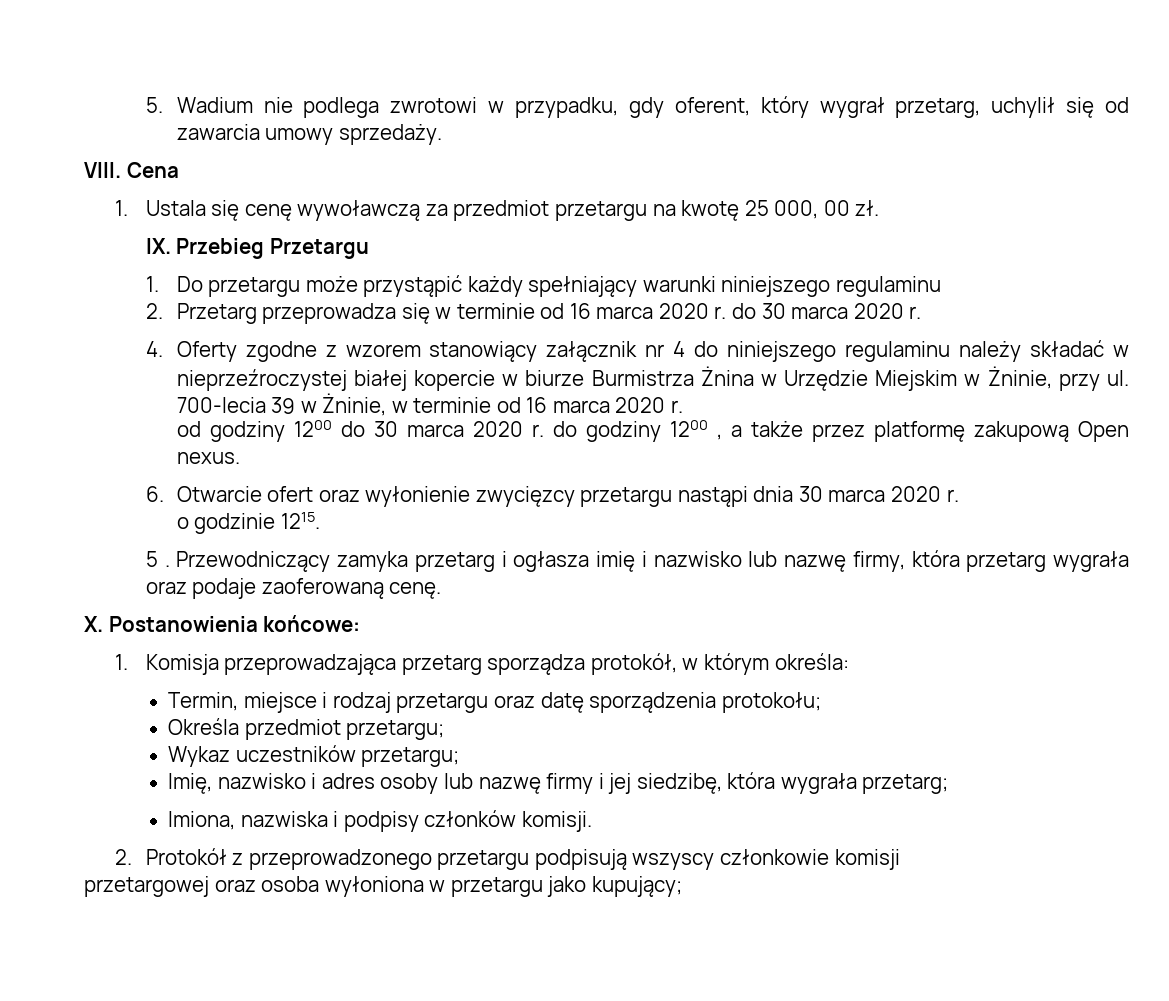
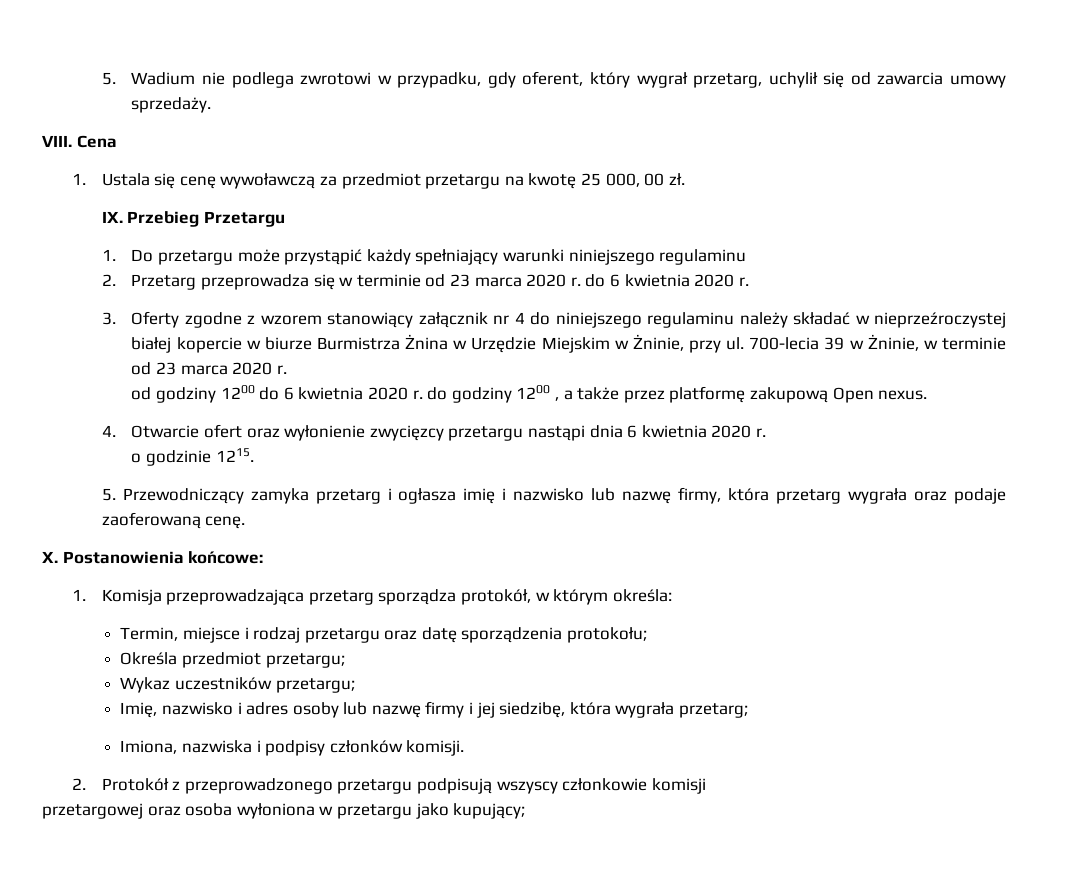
[569,303,922,319] [145,341,163,357] 16 marca 2020 r. do 30 marca 2020 r. // 4. -> [450,274,749,287] [101,312,116,325] 23 marca 2020 r. do 6 kwietnia 2020 r. // 3.
[526,397,548,413] 16 -> [156,362,177,375] 23
[373,421,464,437] 30 marca -> [283,387,364,400] 6 kwietnia
[145,486,164,502] 6. -> [101,425,116,437] 4.
[798,486,886,502] 30 marca -> [627,425,707,438] 6 kwietnia
[145,551,170,567] 5 . -> [101,488,116,501] 5.

